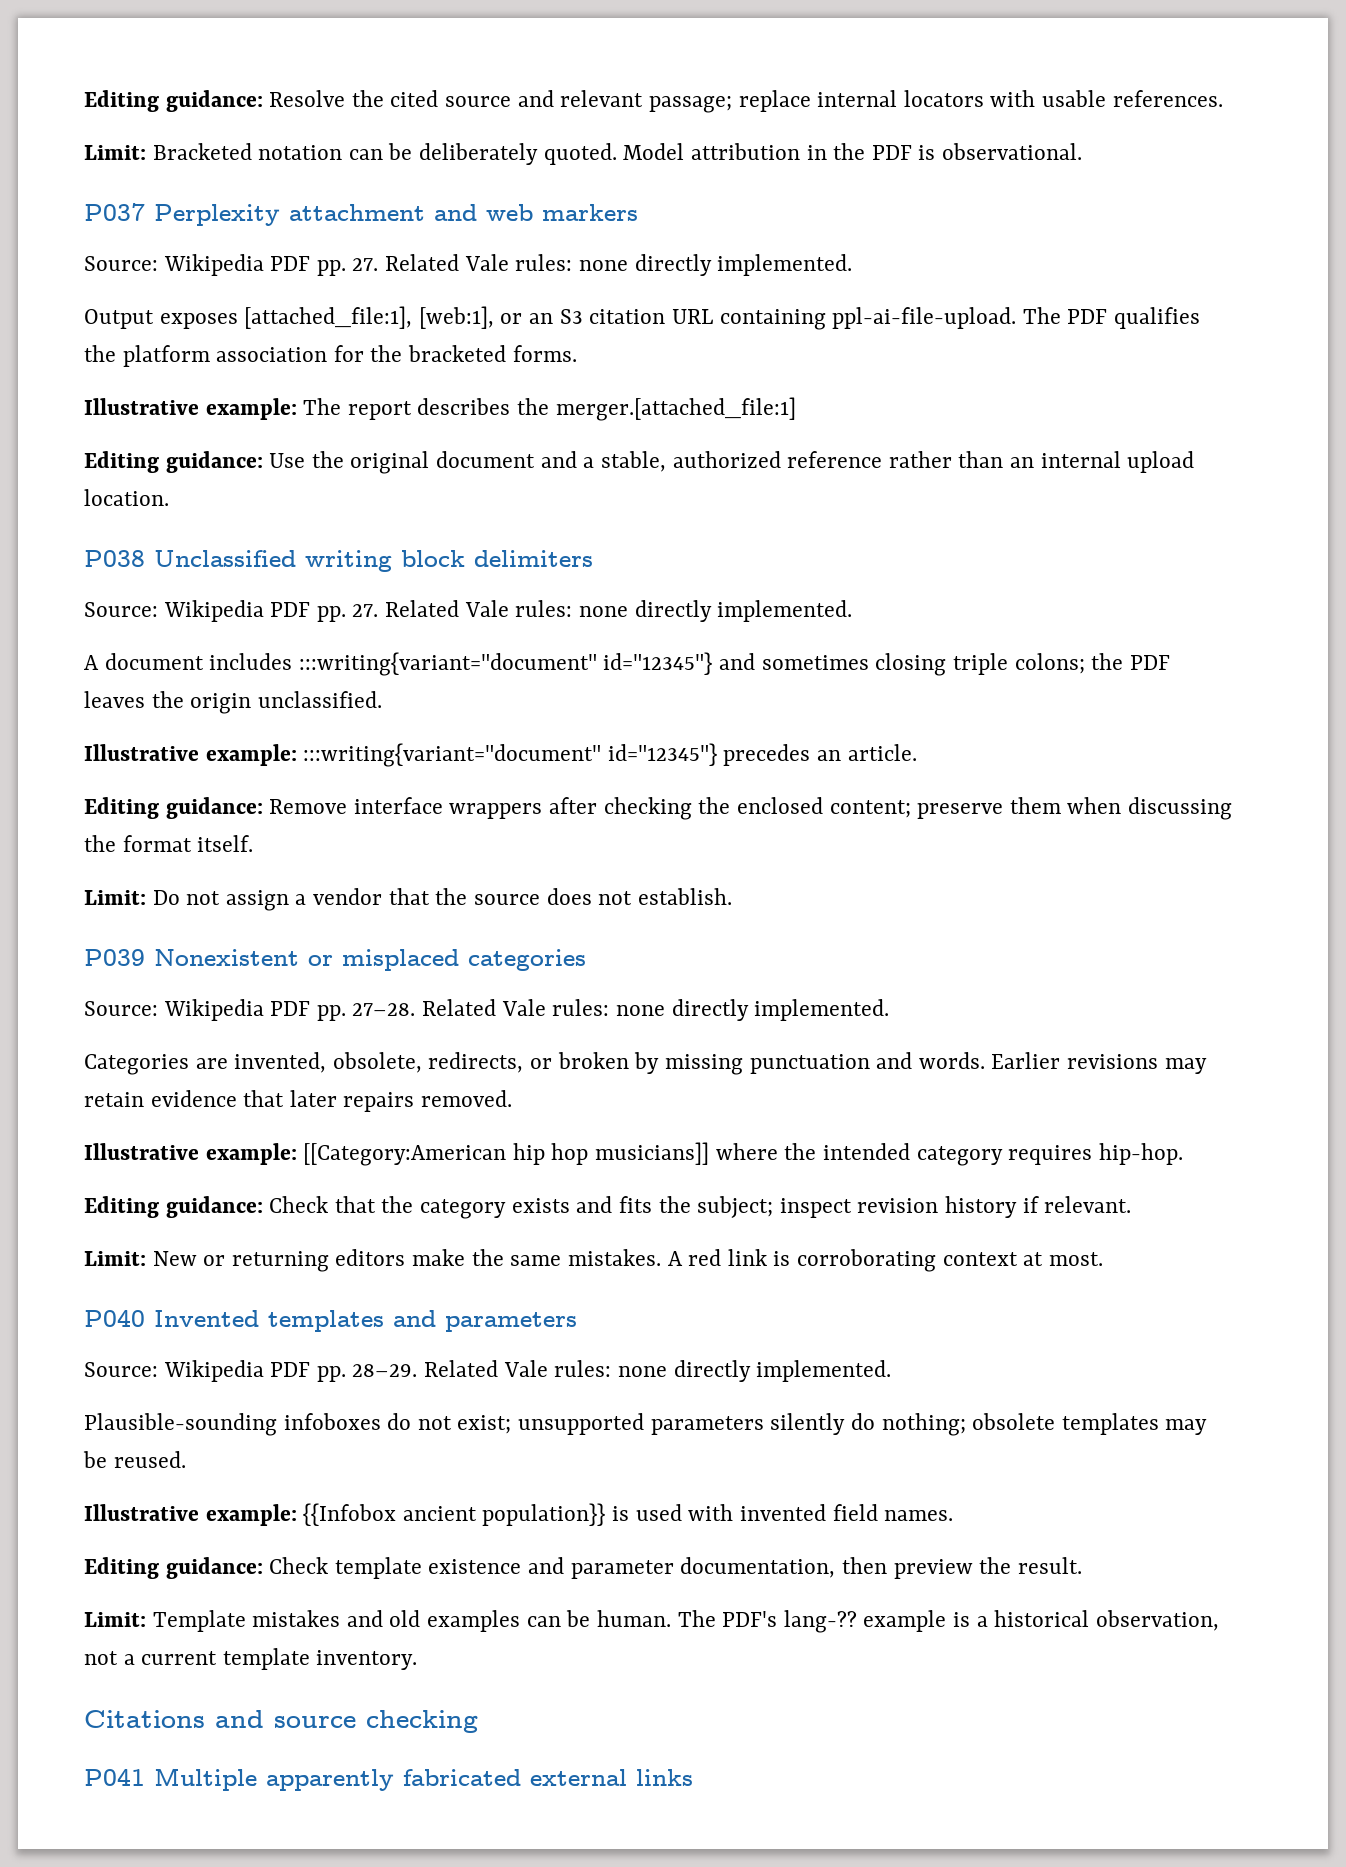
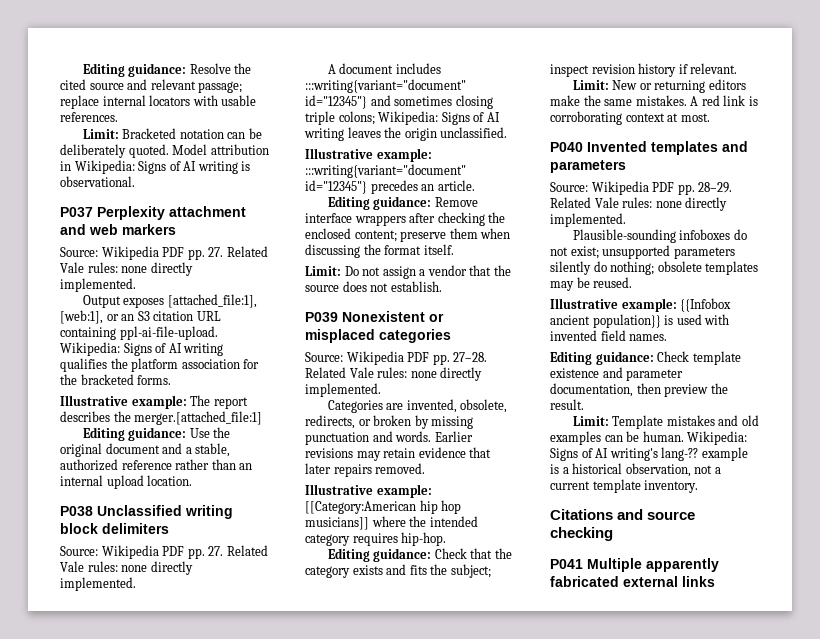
[833,143,912,160] the PDF -> [74,160,238,174] Wikipedia: Signs of AI writing
[1022,307,1108,324] The PDF -> [60,342,224,356] Wikipedia: Signs of AI writing
[1091,653,1170,670] the PDF -> [378,111,500,125] [304,128,344,141] Wikipedia: Signs of AI writing
[677,1610,778,1627] The PDF's -> [687,431,748,445] [550,448,658,461] Wikipedia: Signs of AI writing's

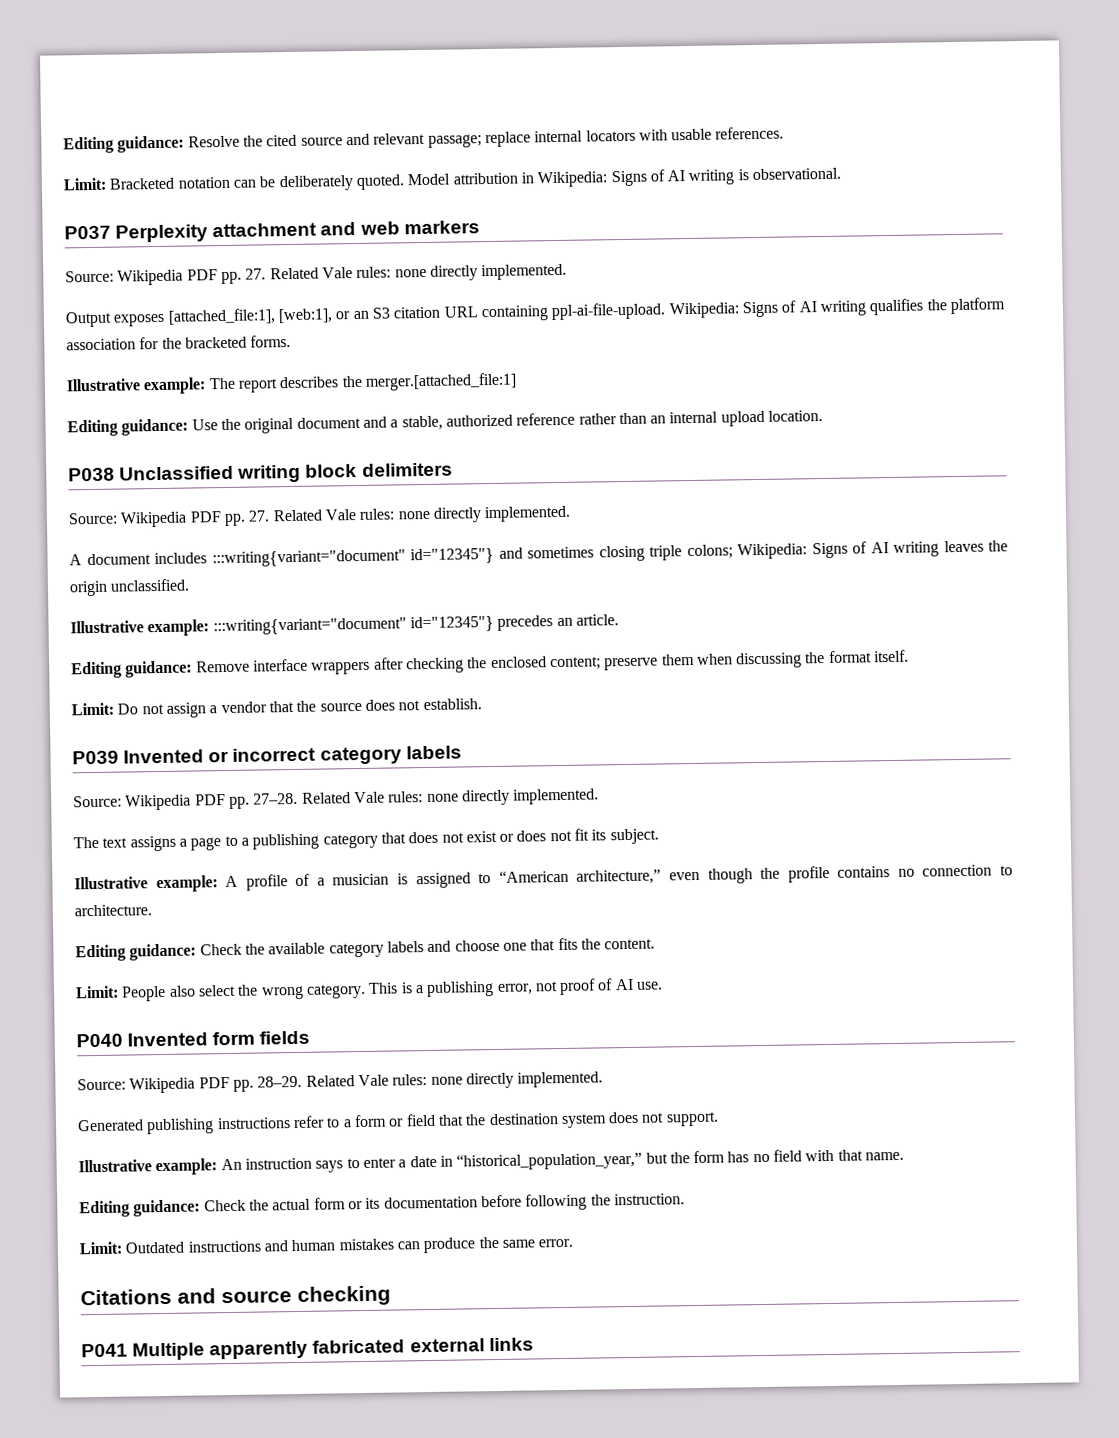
[342,311,444,322] [305,329,451,343] Nonexistent or misplaced categories -> [123,745,462,765] Invented or incorrect category labels
[327,399,508,413] [305,415,474,429] [305,431,473,445] [305,447,492,461] [305,463,426,477] [305,484,432,498] [305,500,462,514] [305,516,478,530] [305,532,447,546] [327,548,512,562] [305,564,491,578] [550,63,738,77] [572,79,746,93] [550,95,758,106] [550,111,710,125] Categories are invented, obsolete, redirects, or broken by missing punctuation and words. Earlier revisions may retain evidence that later repairs removed. // Illustrative example: [[Category:American hip hop musicians]] where the intended category requires hip-hop. // Editing guidance: Check that the category exists and fits the subject; inspect revision history if relevant. // Limit: New or returning editors make the same mistakes. A red link is corroborating context at most. -> [73,828,659,852] [74,864,1013,893] [74,904,152,917] [75,937,656,962] [75,978,664,1002] The text assigns a page to a publishing category that does not exist or does not fit its subject. // Illustrative example: A profile of a musician is assigned to “American architecture,” even though the profile contains no connection to architecture. // Editing guidance: Check the available category labels and choose one that fits the content. // Limit: People also select the wrong category. This is a publishing error, not proof of AI use.
[651,141,748,155] [550,160,626,173] templates and parameters -> [212,1030,311,1046] form fields
[572,229,747,243] [550,245,735,259] [550,261,759,275] [550,277,633,291] [550,298,732,312] [550,314,730,328] [550,330,668,341] [550,351,741,365] [550,367,684,381] [550,383,728,397] [550,399,584,410] [572,415,759,429] [550,431,748,445] [550,447,748,461] [550,463,721,477] [550,479,699,493] Plausible-sounding infoboxes do not exist; unsupported parameters silently do nothing; obsolete templates may be reused. // Illustrative example: {{Infobox ancient population}} is used with invented field names. // Editing guidance: Check template existence and parameter documentation, then preview the result. // Limit: Template mistakes and old examples can be human. Wikipedia: Signs of AI writing's lang-?? example is a historical observation, not a current template inventory. -> [77,1111,719,1135] [78,1149,905,1176] [79,1193,685,1218] [79,1236,574,1255] Generated publishing instructions refer to a form or field that the destination system does not support. // Illustrative example: An instruction says to enter a date in “historical_population_year,” but the form has no field with that name. // Editing guidance: Check the actual form or its documentation before following the instruction. // Limit: Outdated instructions and human mistakes can produce the same error.

